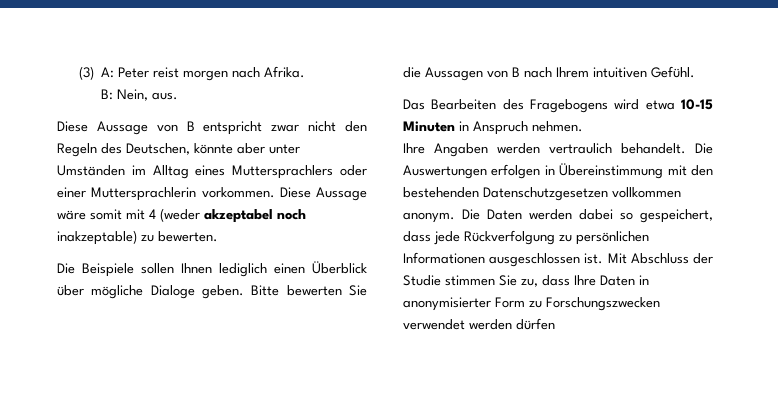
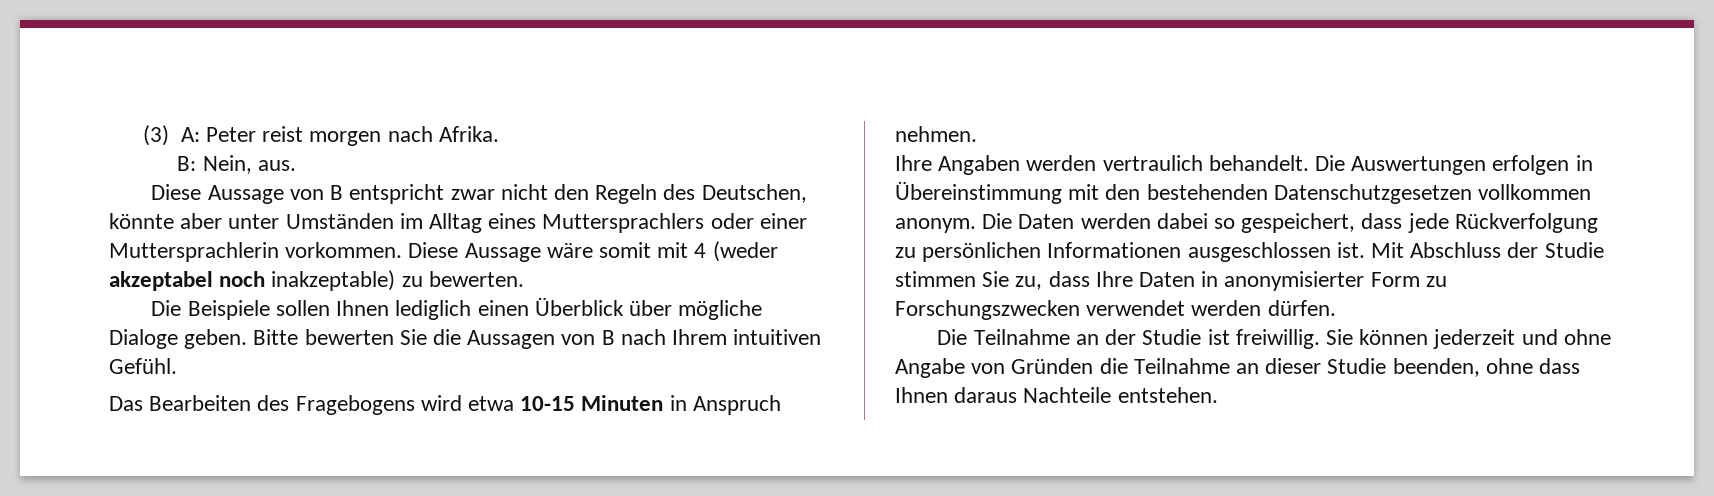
[516,318,555,330] dürfen -> [1267,300,1336,316] [937,329,1611,349] [895,358,1581,378] [895,387,1218,403] dürfen. // Die Teilnahme an der Studie ist freiwillig. Sie können jederzeit und ohne Angabe von Gründen die Teilnahme an dieser Studie beenden, ohne dass Ihnen daraus Nachteile entstehen.

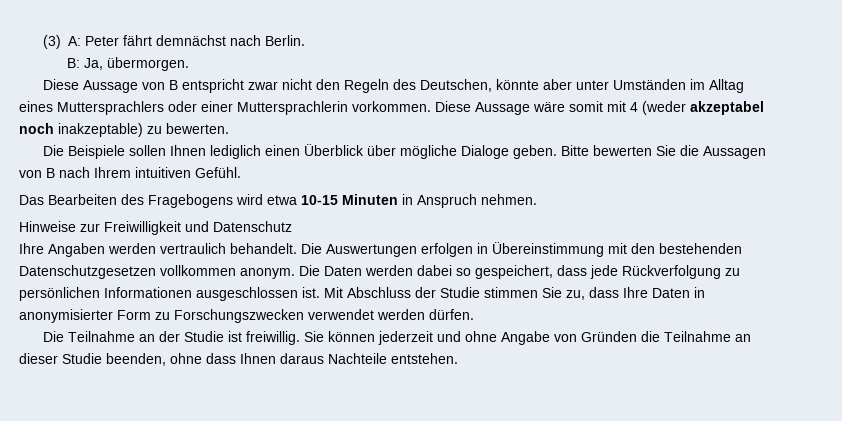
[262,126,499,146] reist morgen nach Afrika. -> [122,35,305,46] fährt demnächst nach Berlin.
[202,155,296,174] Nein, aus. -> [83,57,189,71] Ja, übermorgen.
(977, 134) none -> [19,221,292,235] // Hinweise zur Freiwilligkeit und Datenschutz

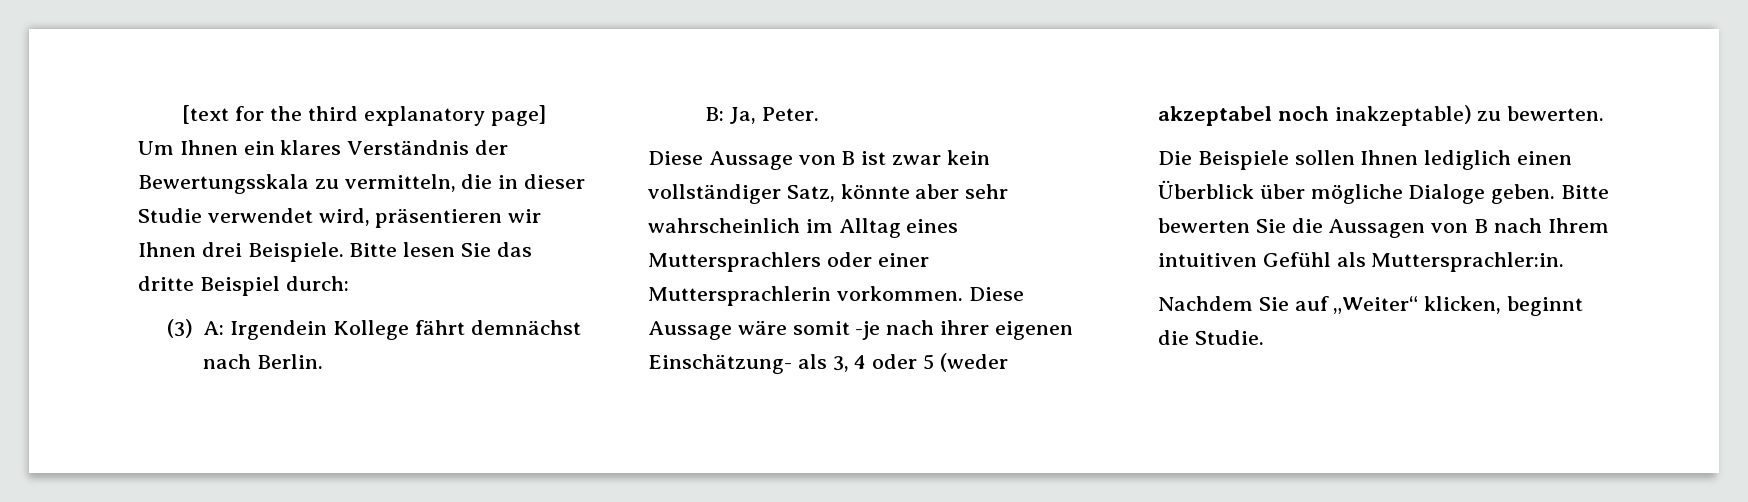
[42,35,119,49] (3) A: Peter -> [182,105,546,126] [138,140,509,155] [138,174,586,194] [138,208,542,228] [138,242,532,262] [138,276,349,296] [166,319,410,340] [text for the third explanatory page] // Um Ihnen ein klares Verständnis der Bewertungsskala zu vermitteln, die in dieser Studie verwendet wird, präsentieren wir Ihnen drei Beispiele. Bitte lesen Sie das dritte Beispiel durch: // (3) A: Irgendein Kollege
[106,57,189,71] übermorgen. -> [762,107,820,121] Peter.
[181,79,686,93] entspricht zwar nicht den Regeln des Deutschen, könnte aber unter Umständen -> [861,150,990,165] [648,184,1009,204] [648,218,800,233] ist zwar kein vollständiger Satz, könnte aber sehr wahrscheinlich
[607,101,638,112] mit 4 -> [855,320,1073,340] [648,354,935,374] -je nach ihrer eigenen Einschätzung- als 3, 4 oder 5
[195,167,241,178] [19,194,537,208] [19,221,292,235] [19,242,742,257] [19,265,740,279] [19,287,705,301] [19,309,474,323] [42,331,751,345] [19,353,458,366] Gefühl. // Das Bearbeiten des Fragebogens wird etwa 10-15 Minuten in Anspruch nehmen. // Hinweise zur Freiwilligkeit und Datenschutz // Ihre Angaben werden vertraulich behandelt. Die Auswertungen erfolgen in Übereinstimmung mit den bestehenden Datenschutzgesetzen vollkommen anonym. Die Daten werden dabei so gespeichert, dass jede Rückverfolgung zu persönlichen Informationen ausgeschlossen ist. Mit Abschluss der Studie stimmen Sie zu, dass Ihre Daten in anonymisierter Form zu Forschungszwecken verwendet werden dürfen. // Die Teilnahme an der Studie ist freiwillig. Sie können jederzeit und ohne Angabe von Gründen die Teilnahme an dieser Studie beenden, ohne dass Ihnen daraus Nachteile entstehen. -> [1262,252,1565,272] [1158,296,1583,316] [1158,330,1264,345] Gefühl als Muttersprachler:in. // Nachdem Sie auf „Weiter“ klicken, beginnt die Studie.

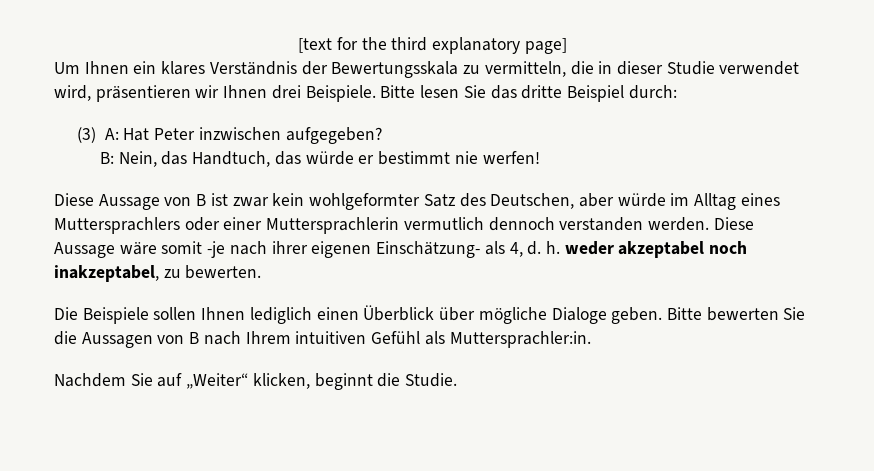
[230,320,581,340] [203,354,324,369] [705,107,820,124] Irgendein Kollege fährt demnächst nach Berlin. // B: Ja, Peter. -> [123,127,382,144] [99,151,540,167] Hat Peter inzwischen aufgegeben? // B: Nein, das Handtuch, das würde er bestimmt nie werfen!
[648,184,1009,204] [648,218,800,233] vollständiger Satz, könnte aber sehr wahrscheinlich -> [309,193,666,210] wohlgeformter Satz des Deutschen, aber würde
[836,286,963,301] vorkommen. -> [403,217,710,231] vermutlich dennoch verstanden werden.
[832,353,1008,372] 3, 4 oder 5 (weder -> [509,241,614,257] 4, d. h. weder
[1334,105,1472,126] inakzeptable) -> [54,265,159,282] inakzeptabel,

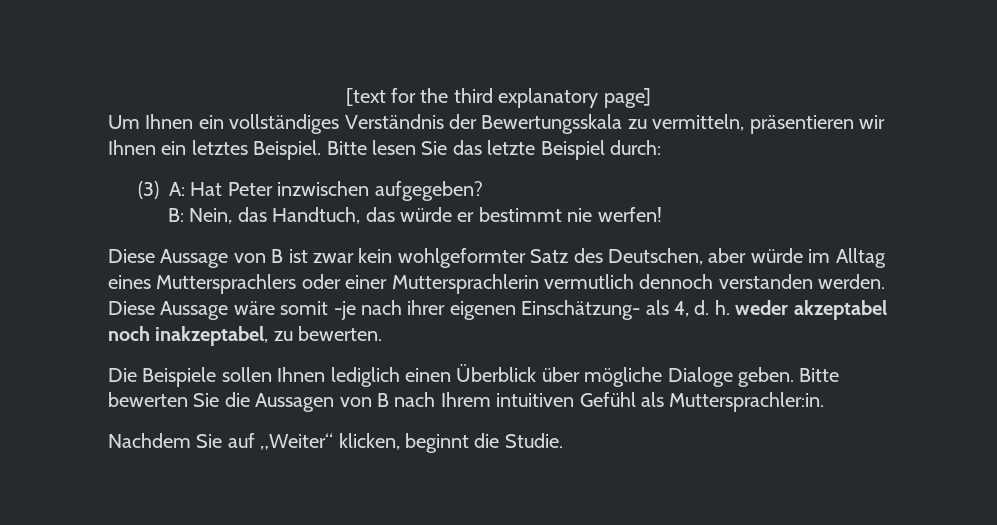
[161,61,206,75] klares -> [229,114,340,134] vollständiges
[570,61,800,75] [54,85,376,102] die in dieser Studie verwendet wird, präsentieren wir Ihnen drei Beispiele. -> [749,115,885,134] [108,140,322,160] präsentieren wir Ihnen ein letztes Beispiel.
[521,85,563,99] dritte -> [487,140,536,155] letzte

